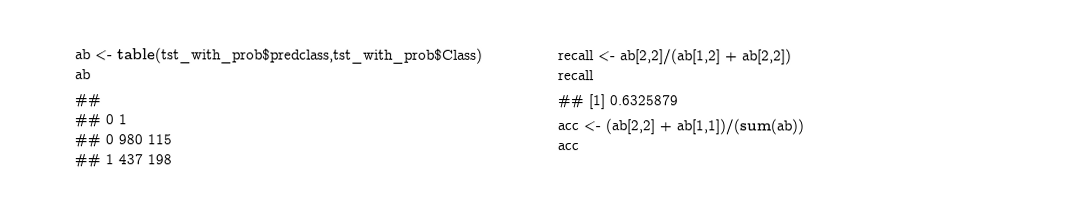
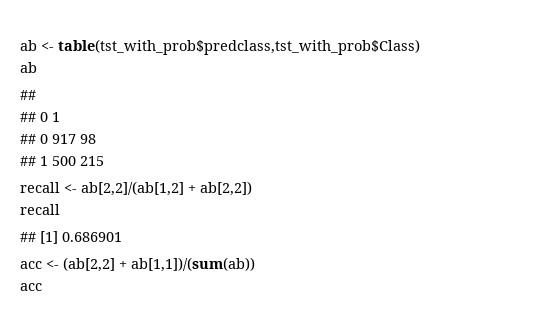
[118,134,172,145] 980 115 -> [52,134,96,144] 917 98
[118,154,172,165] 437 198 -> [52,156,104,166] 500 215
[610,95,679,106] 0.6325879 -> [62,232,122,242] 0.686901

